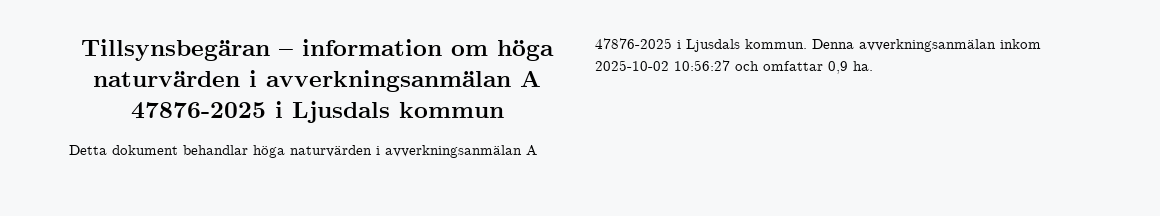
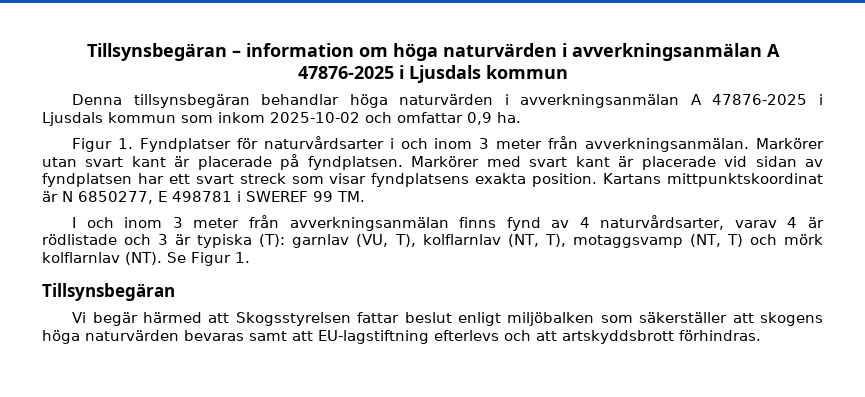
[69,145,178,155] Detta dokument -> [72,94,250,108] Denna tillsynsbegäran
[745,39,996,52] kommun. Denna avverkningsanmälan -> [108,112,213,123] kommun som
[674,60,730,71] 10:56:27 -> (360, 117) none
(873, 66) none -> [72,136,824,152] [42,154,824,170] [42,173,823,187] [42,191,365,204] [72,215,824,231] [42,234,823,248] [42,252,250,266] [42,283,175,301] [72,312,824,326] [42,330,761,344] // Figur 1. Fyndplatser för naturvårdsarter i och inom 3 meter från avverkningsanmälan. Markörer utan svart kant är placerade på fyndplatsen. Markörer med svart kant är placerade vid sidan av fyndplatsen har ett svart streck som visar fyndplatsens exakta position. Kartans mittpunktskoordinat är N 6850277, E 498781 i SWEREF 99 TM. // I och inom 3 meter från avverkningsanmälan finns fynd av 4 naturvårdsarter, varav 4 är rödlistade och 3 är typiska (T): garnlav (VU, T), kolflarnlav (NT, T), motaggsvamp (NT, T) och mörk kolflarnlav (NT). Se Figur 1. // Tillsynsbegäran // Vi begär härmed att Skogsstyrelsen fattar beslut enligt miljöbalken som säkerställer att skogens höga naturvärden bevaras samt att EU-lagstiftning efterlevs och att artskyddsbrott förhindras.

